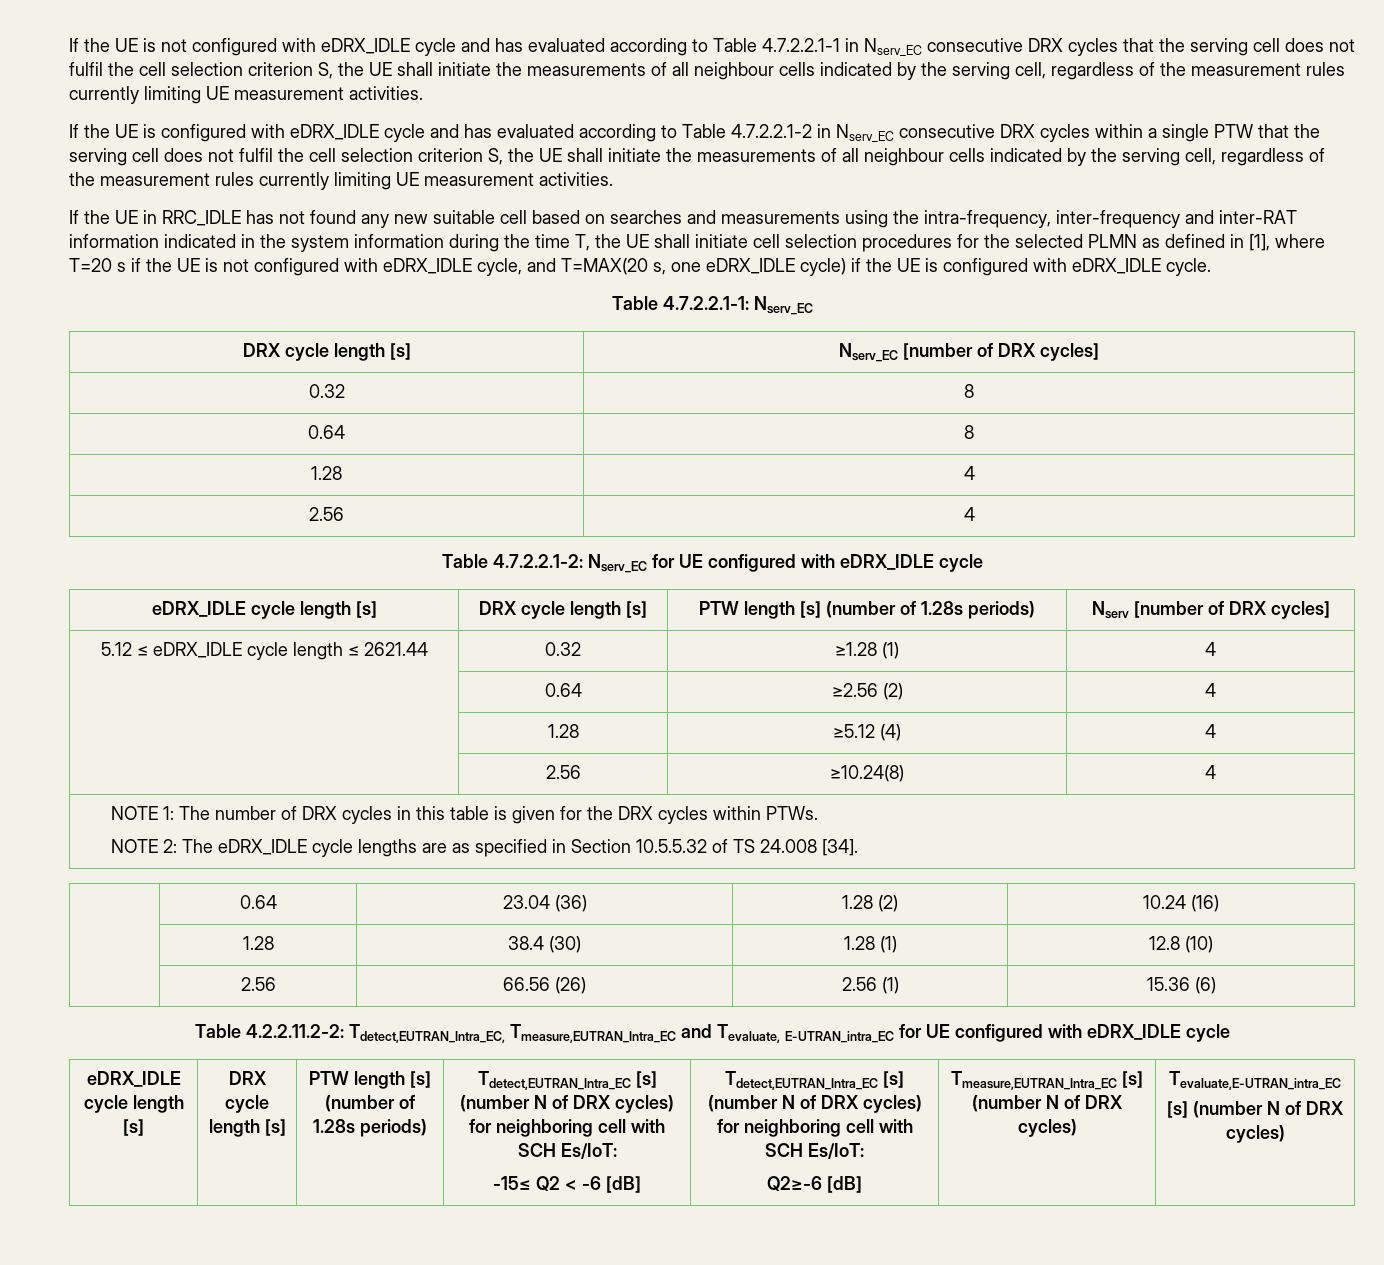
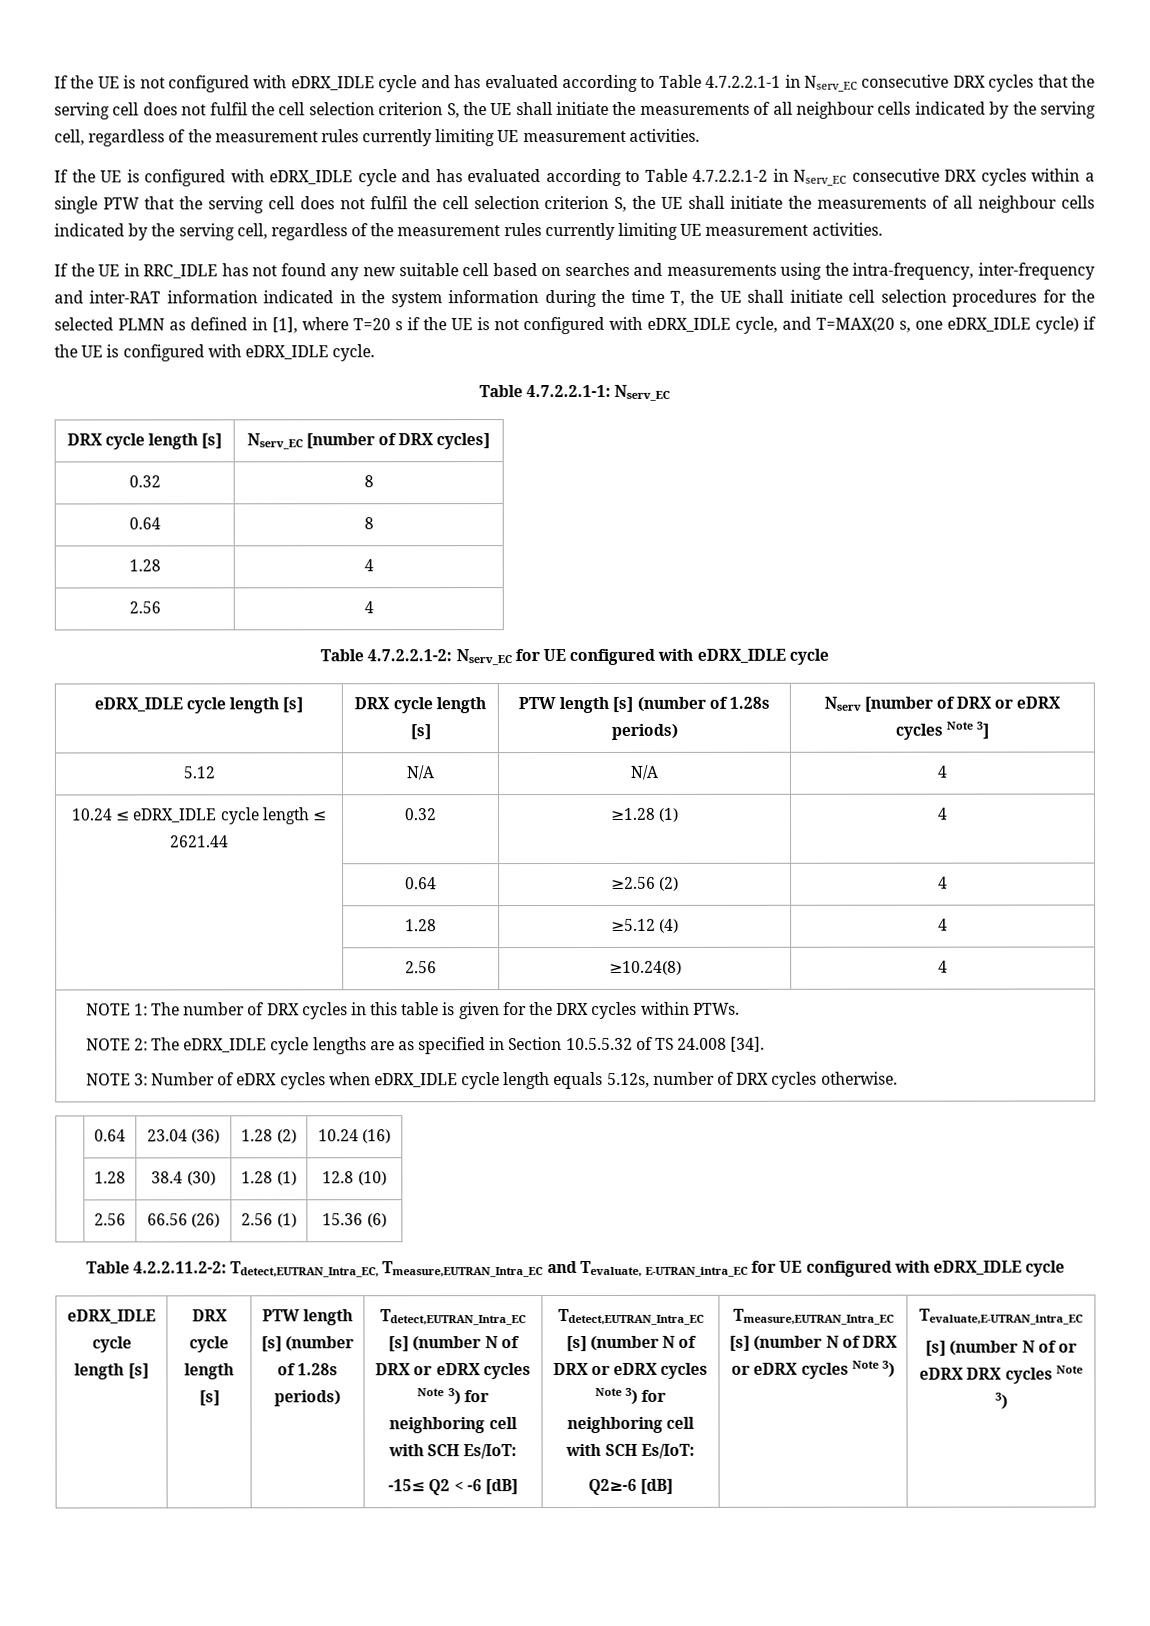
[1270,601,1330,619] [100,642,132,656] cycles] // 5.12 -> [994,696,1062,709] [894,721,990,740] [182,766,215,779] [405,765,434,781] [630,764,658,780] [937,765,947,778] [71,808,114,821] or eDRX cycles Note 3] // 5.12 | N/A | N/A | 4 // 10.24
(859, 847) none -> [85,1071,898,1090] // NOTE 3: Number of eDRX cycles when eDRX_IDLE cycle length equals 5.12s, number of DRX cycles otherwise.
[615,1095,674,1113] cycles) -> [413,1363,531,1380] [417,1388,461,1406] or eDRX cycles Note 3)
[862,1095,922,1113] cycles) -> [590,1362,709,1379] [594,1387,638,1405] or eDRX cycles Note 3)
[1017,1119,1077,1137] cycles) -> [731,1360,895,1379] or eDRX cycles Note 3)
[1306,1101,1344,1115] [1225,1125,1285,1143] DRX cycles) -> [1057,1343,1077,1353] [919,1365,1083,1384] [994,1392,1008,1410] or eDRX DRX cycles Note 3)

